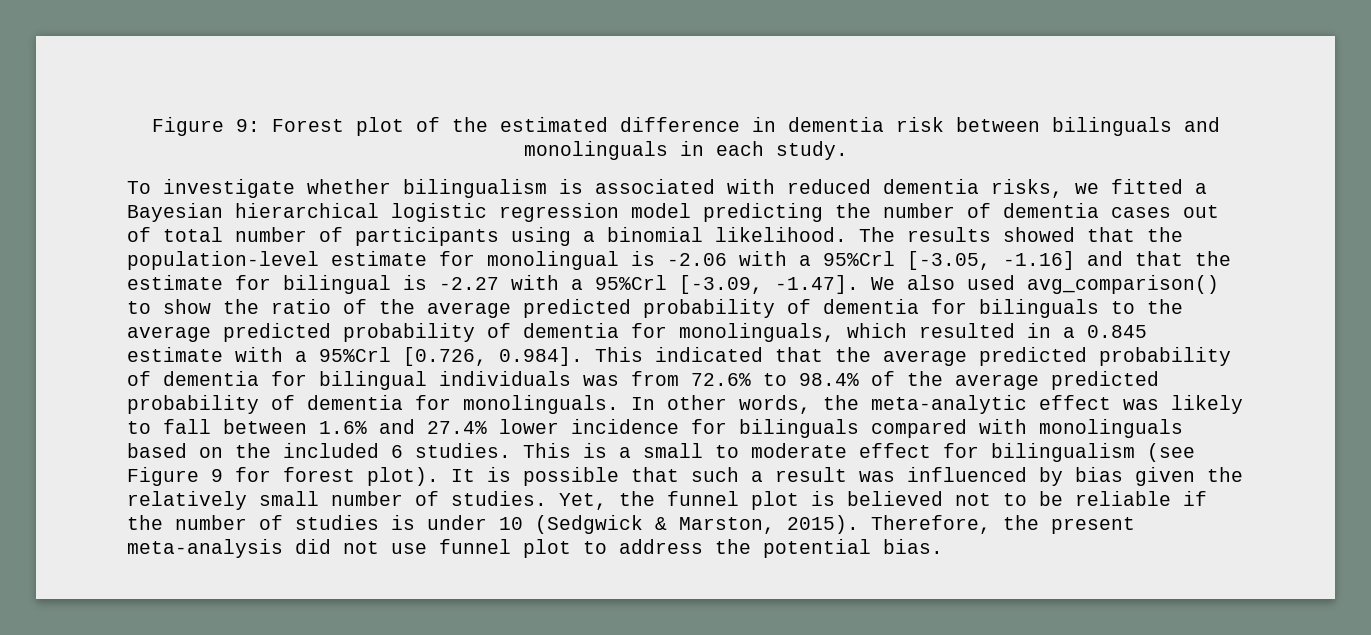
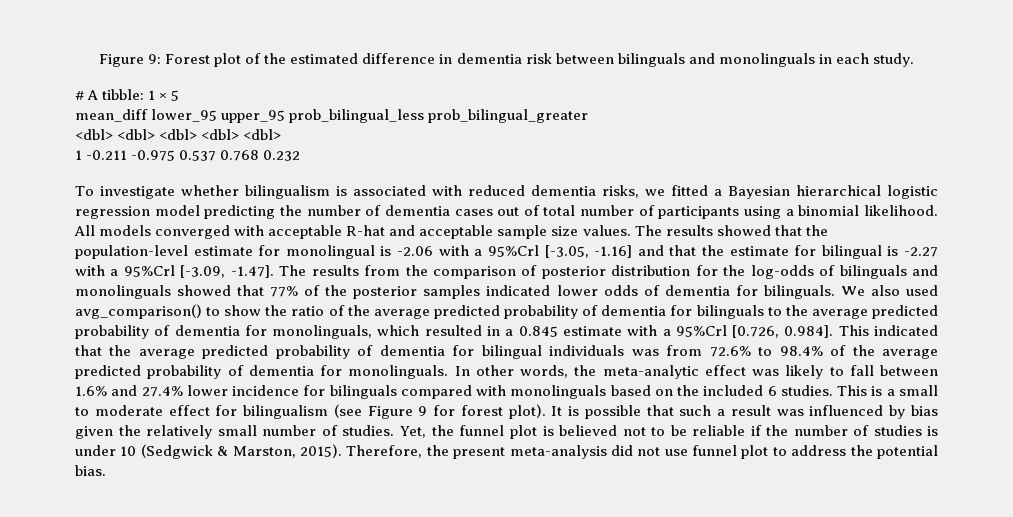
(848, 150) none -> [75,89,180,101] [75,109,589,123] [75,129,282,140] [75,150,301,161] // # A tibble: 1 × 5 // mean_diff lower_95 upper_95 prob_bilingual_less prob_bilingual_greater // <dbl> <dbl> <dbl> <dbl> <dbl> // 1 -0.211 -0.975 0.537 0.768 0.232
(847, 234) none -> [74,225,631,239] All models converged with acceptable R-hat and acceptable sample size values.
(859, 284) none -> [279,265,939,279] [75,285,835,299] The results from the comparison of posterior distribution for the log-odds of bilinguals and monolinguals showed that 77% of the posterior samples indicated lower odds of dementia for bilinguals.

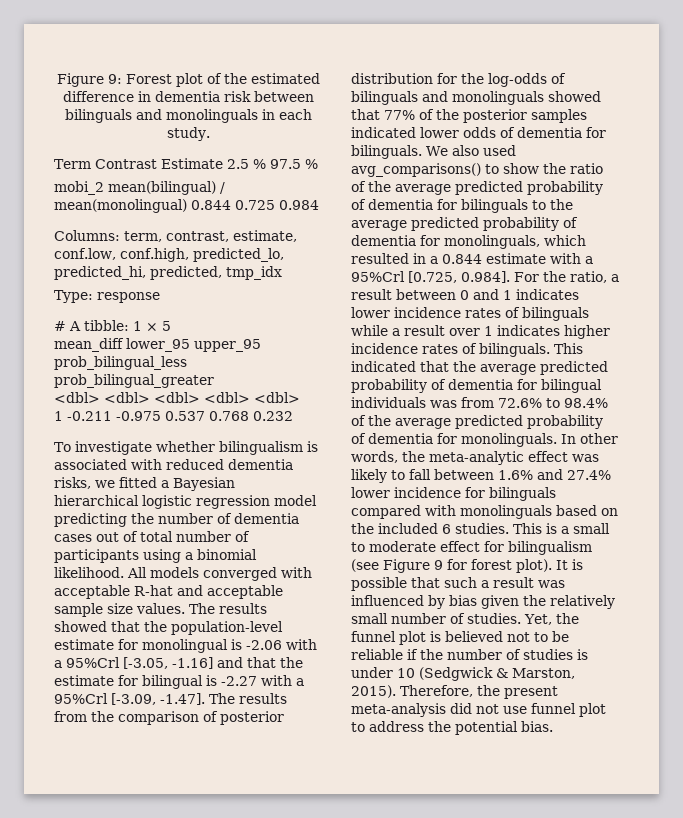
(914, 60) none -> [54,158,318,169] [54,181,225,195] [54,199,319,213] [54,230,297,242] [54,248,284,262] [54,266,282,280] [54,290,160,303] // Term Contrast Estimate 2.5 % 97.5 % // mobi_2 mean(bilingual) / mean(monolingual) 0.844 0.725 0.984 // Columns: term, contrast, estimate, conf.low, conf.high, predicted_lo, predicted_hi, predicted, tmp_idx // Type: response
[75,304,202,319] avg_comparison() -> [351,163,481,177] avg_comparisons()
[518,326,558,337] 0.845 -> [442,254,482,264] 0.844
[732,325,834,338] [0.726, 0.984]. -> [408,271,619,283] [351,289,579,300] [351,307,589,321] [351,325,610,339] [351,343,550,357] [0.725, 0.984]. For the ratio, a result between 0 and 1 indicates lower incidence rates of bilinguals while a result over 1 indicates higher incidence rates of bilinguals.

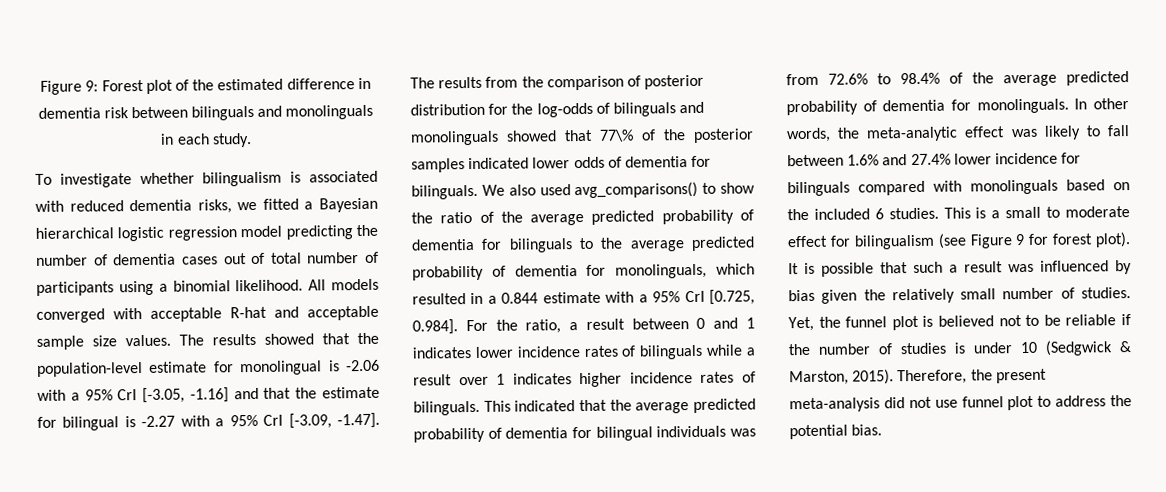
[54,158,318,169] [54,181,225,195] [54,199,319,213] [54,230,297,242] [54,248,284,262] [54,266,282,280] [54,290,160,303] [54,320,171,331] [54,338,261,352] [54,356,187,370] [54,374,214,388] [54,392,300,403] [54,411,293,421] // Term Contrast Estimate 2.5 % 97.5 % // mobi_2 mean(bilingual) / mean(monolingual) 0.844 0.725 0.984 // Columns: term, contrast, estimate, conf.low, conf.high, predicted_lo, predicted_hi, predicted, tmp_idx // Type: response // # A tibble: 1 × 5 // mean_diff lower_95 upper_95 prob_bilingual_less prob_bilingual_greater // <dbl> <dbl> <dbl> <dbl> <dbl> // 1 -0.211 -0.975 0.537 0.768 0.232 -> (252, 140) none
[66,657,120,668] 95%Crl -> [84,389,138,401] 95% CrI
[54,693,108,704] 95%Crl -> [229,414,284,427] 95% CrI
[384,110,415,120] 77% -> [599,129,634,142] 77\%
[351,271,405,282] 95%Crl -> [652,290,705,303] 95% CrI

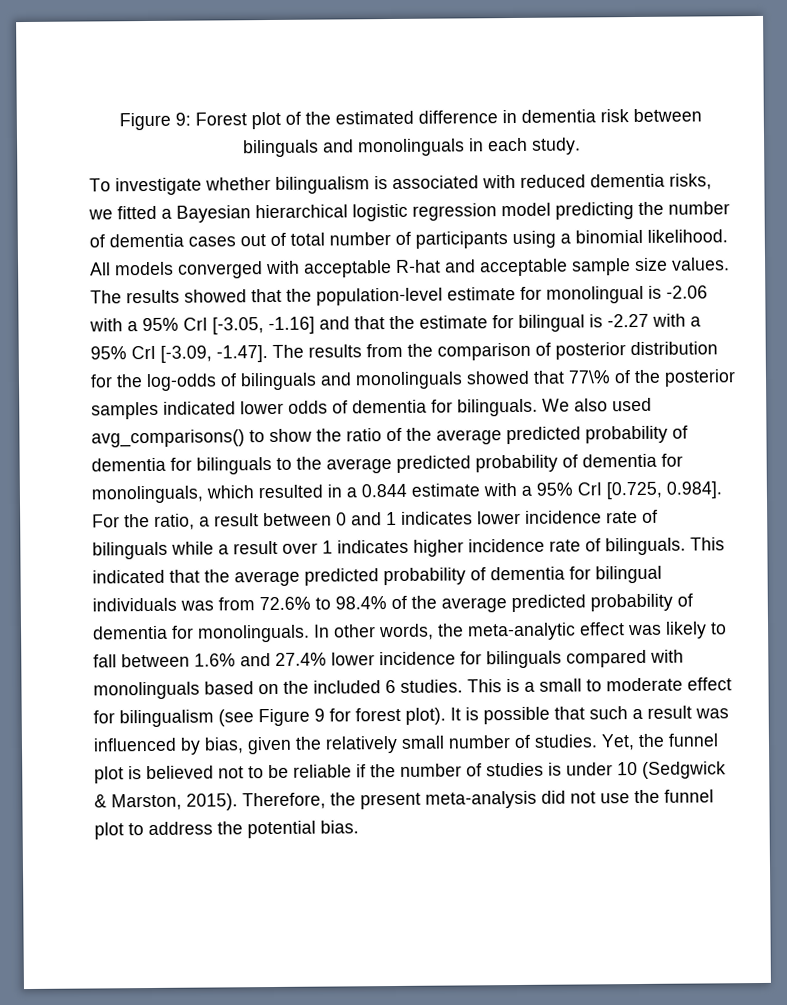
[583,345,619,357] rates -> [606,511,638,524] rate
[700,371,735,383] rates -> [549,539,581,552] rate
[788,289,815,302] bias -> [204,737,244,754] bias,
(958, 403) none -> [634,789,660,804] the

